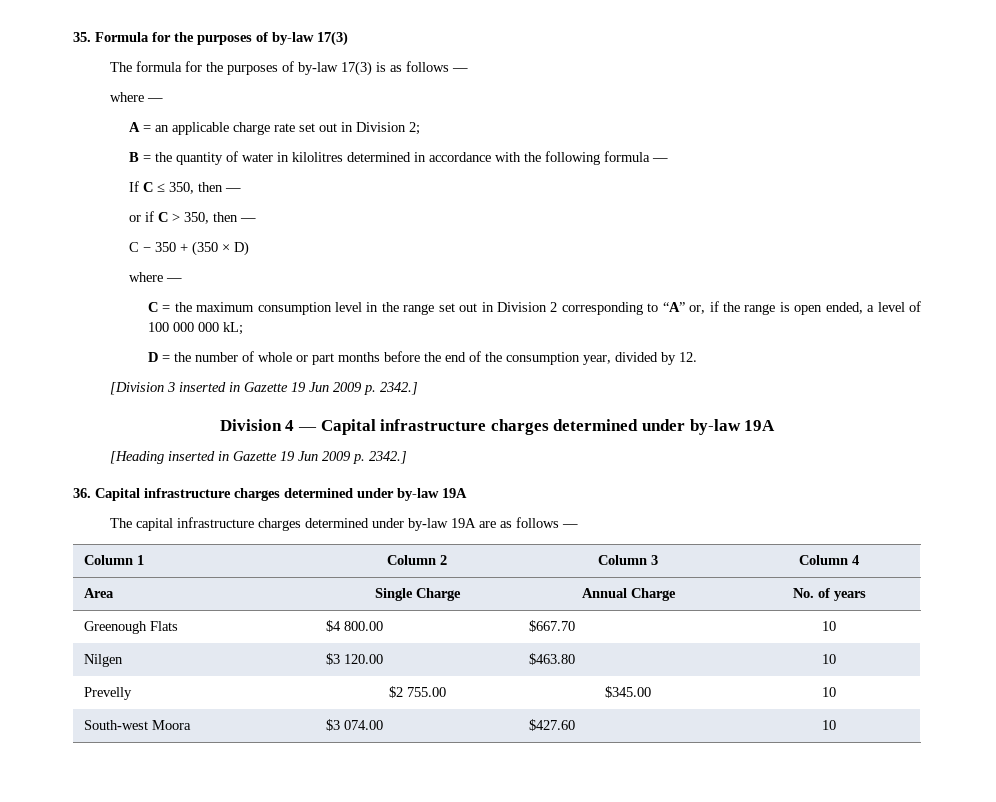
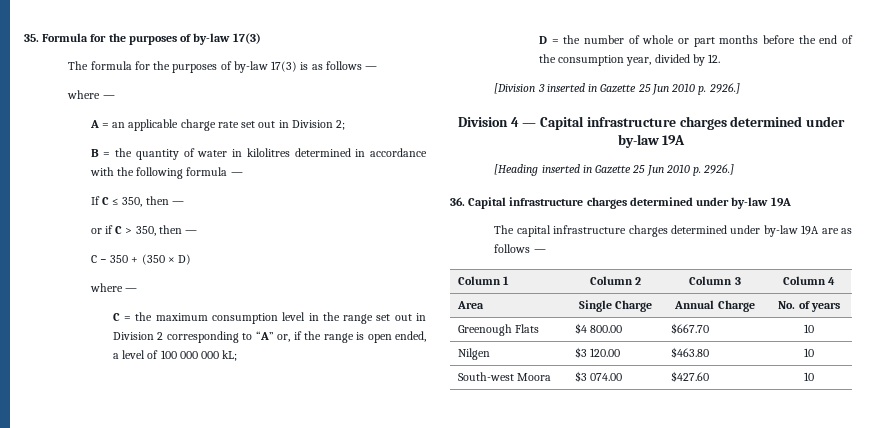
[291,382,419,395] 19 Jun 2009 p. 2342.] -> [637,83,740,95] 25 Jun 2010 p. 2926.]
[280,451,408,464] 19 Jun 2009 p. 2342.] -> [632,164,735,176] 25 Jun 2010 p. 2926.]
[83,687,132,700] [388,686,446,698] [605,686,651,698] [822,687,836,697] // Prevelly | $2 755.00 | $345.00 | 10 -> (814, 352) none

